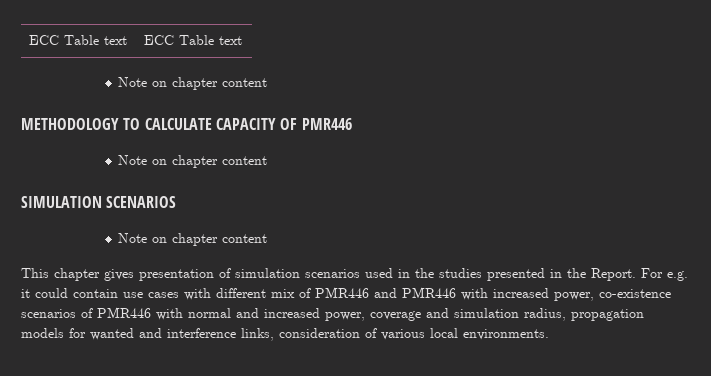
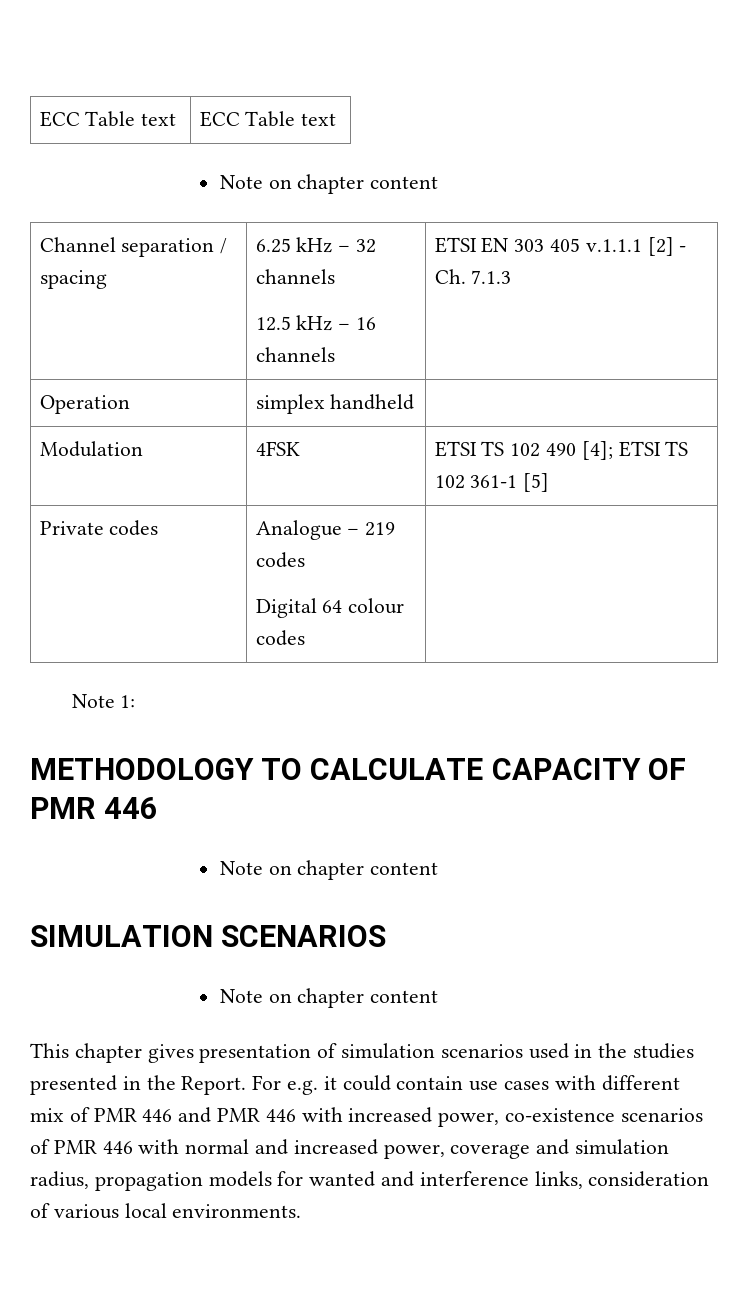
(268, 82) none -> [39,237,228,257] [39,270,107,289] [255,237,377,253] [255,269,335,284] [255,315,377,331] [255,347,335,362] [434,237,687,256] [434,269,512,284] [39,395,130,414] [255,394,415,414] [39,441,143,457] [255,441,300,456] [434,441,689,460] [434,473,550,492] [39,520,159,536] [255,520,396,540] [255,552,305,568] [255,598,405,618] [255,630,305,646] [71,694,136,708] // Channel separation / spacing | 6.25 kHz – 32 channels // 12.5 kHz – 16 channels | ETSI EN 303 405 v.1.1.1 [2] - Ch. 7.1.3 // Operation | simplex handheld | // Modulation | 4FSK | ETSI TS 102 490 [4]; ETSI TS 102 361-1 [5] // Private codes | Analogue – 219 codes // Digital 64 colour codes | // Note 1:
[301,118,352,130] PMR446 -> [30,797,159,819] PMR 446
[315,287,456,298] PMR446 and PMR446 -> [93,1107,296,1123] PMR 446 and PMR 446
[97,307,151,318] PMR446 -> [53,1140,133,1154] PMR 446

